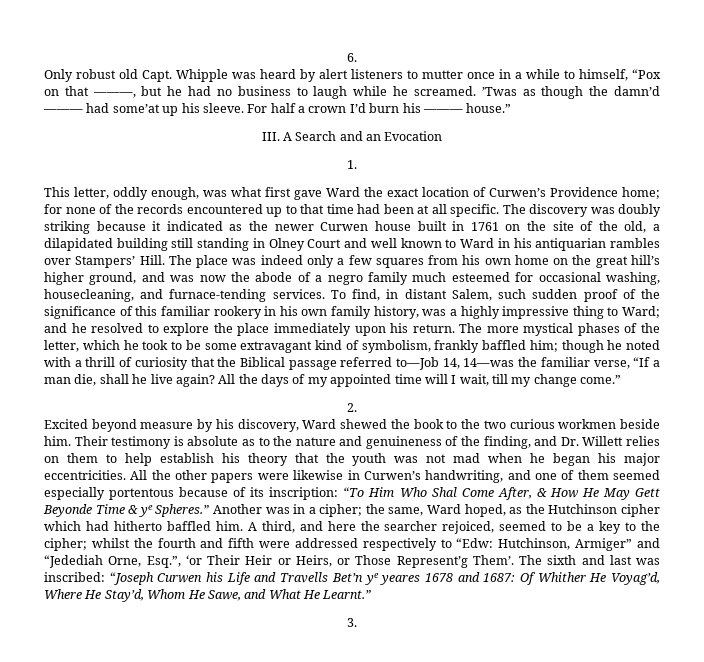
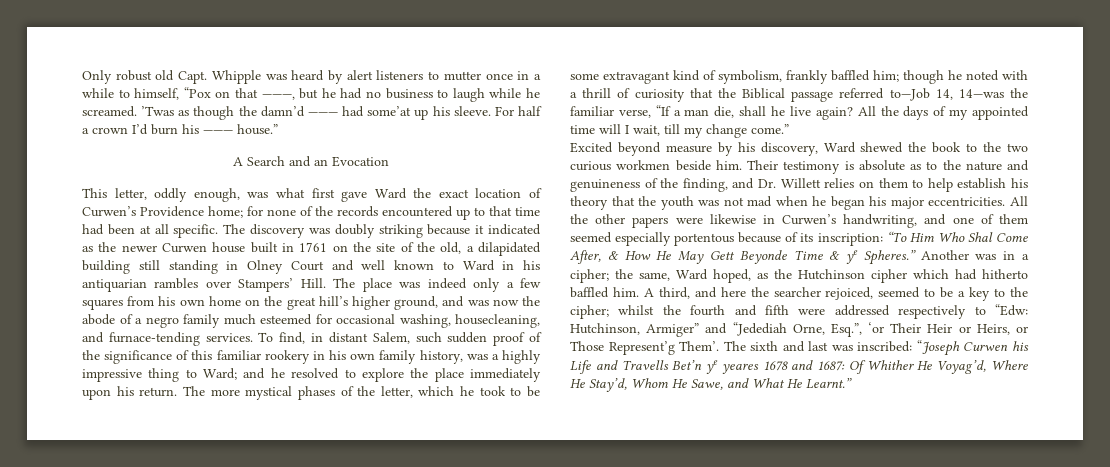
[347,53,357,62] 6. // -> (82, 77) none
[261,132,280,141] III. -> (278, 129) none
[347,160,357,169] // 1. -> (389, 161) none
[347,403,357,412] // 2. -> (789, 129) none
[347,618,357,627] // 3. -> (852, 383) none

